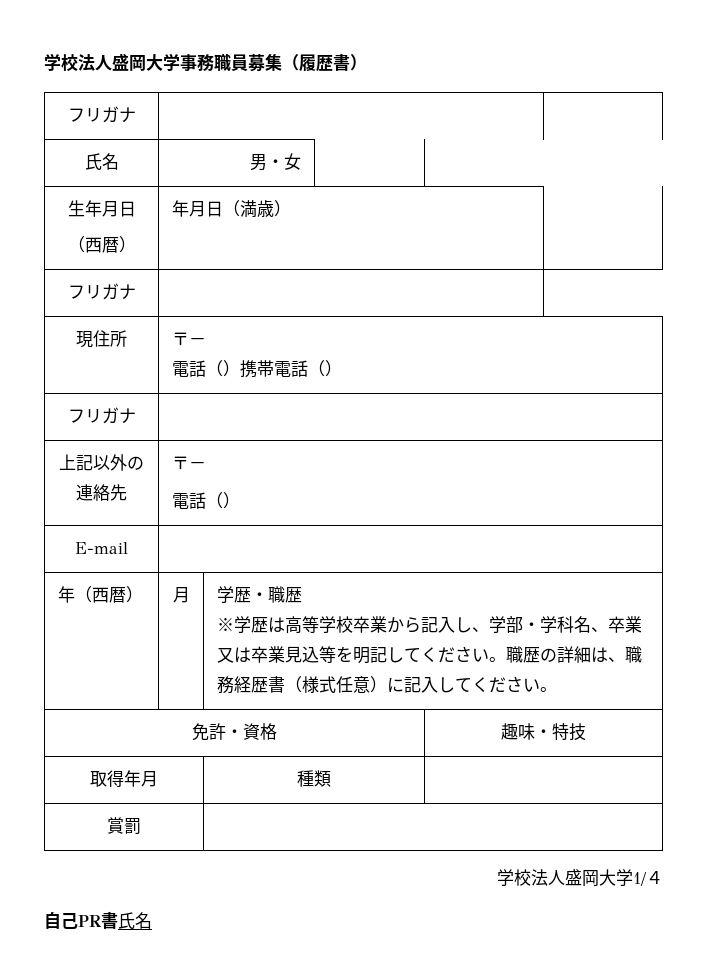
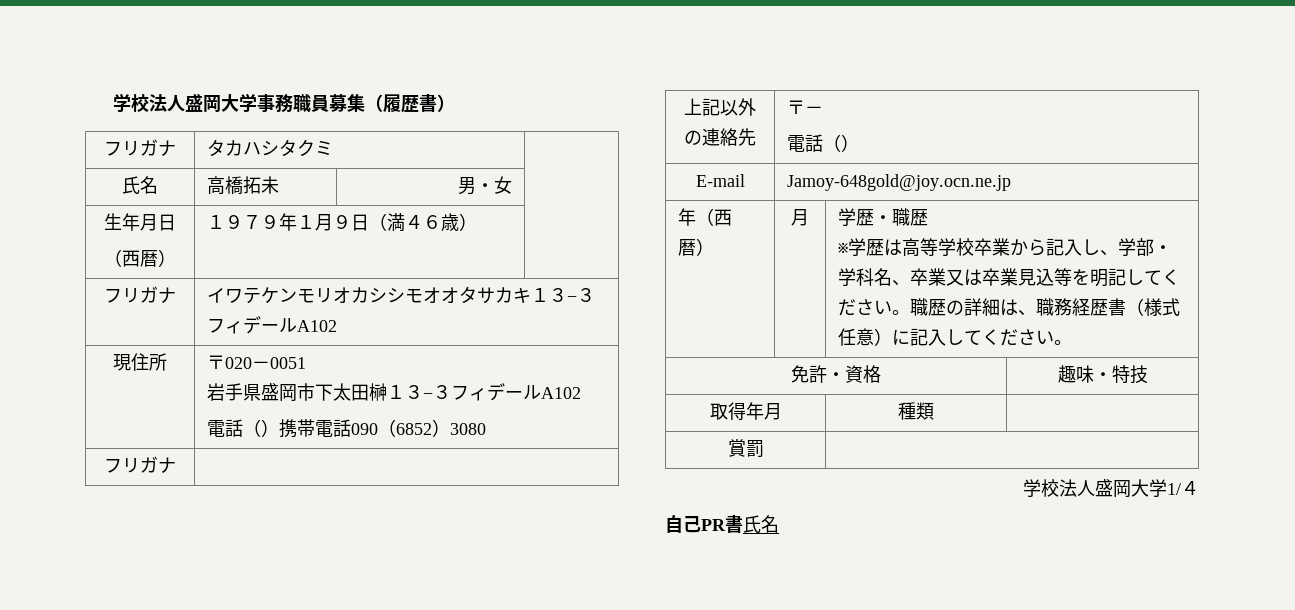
[84,153,119,170] | // 氏名 -> [207,139,334,157] [122,176,158,194] [207,176,280,195] タカハシタクミ | // 氏名 | 高橋拓未
[171,200,291,218] [67,283,136,300] 年月日（満歳） | // フリガナ | -> [207,213,478,232] [104,286,176,303] [207,286,596,304] [207,316,338,334] １９７９年１月９日（満４６歳） | // フリガナ | イワテケンモリオカシシモオオタサカキ１３−３フィデールA102
[188,338,206,345] － -> [225,357,307,369] [207,383,582,402] 020－0051 // 岩手県盛岡市下太田榊１３−３フィデールA102
[307,360,342,377] （） -> [351,419,487,437] 090（6852）3080
(128, 548) none -> [787,174,1012,191] Jamoy-648gold@joy.ocn.ne.jp

